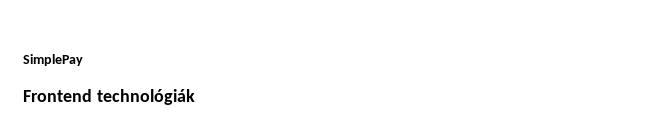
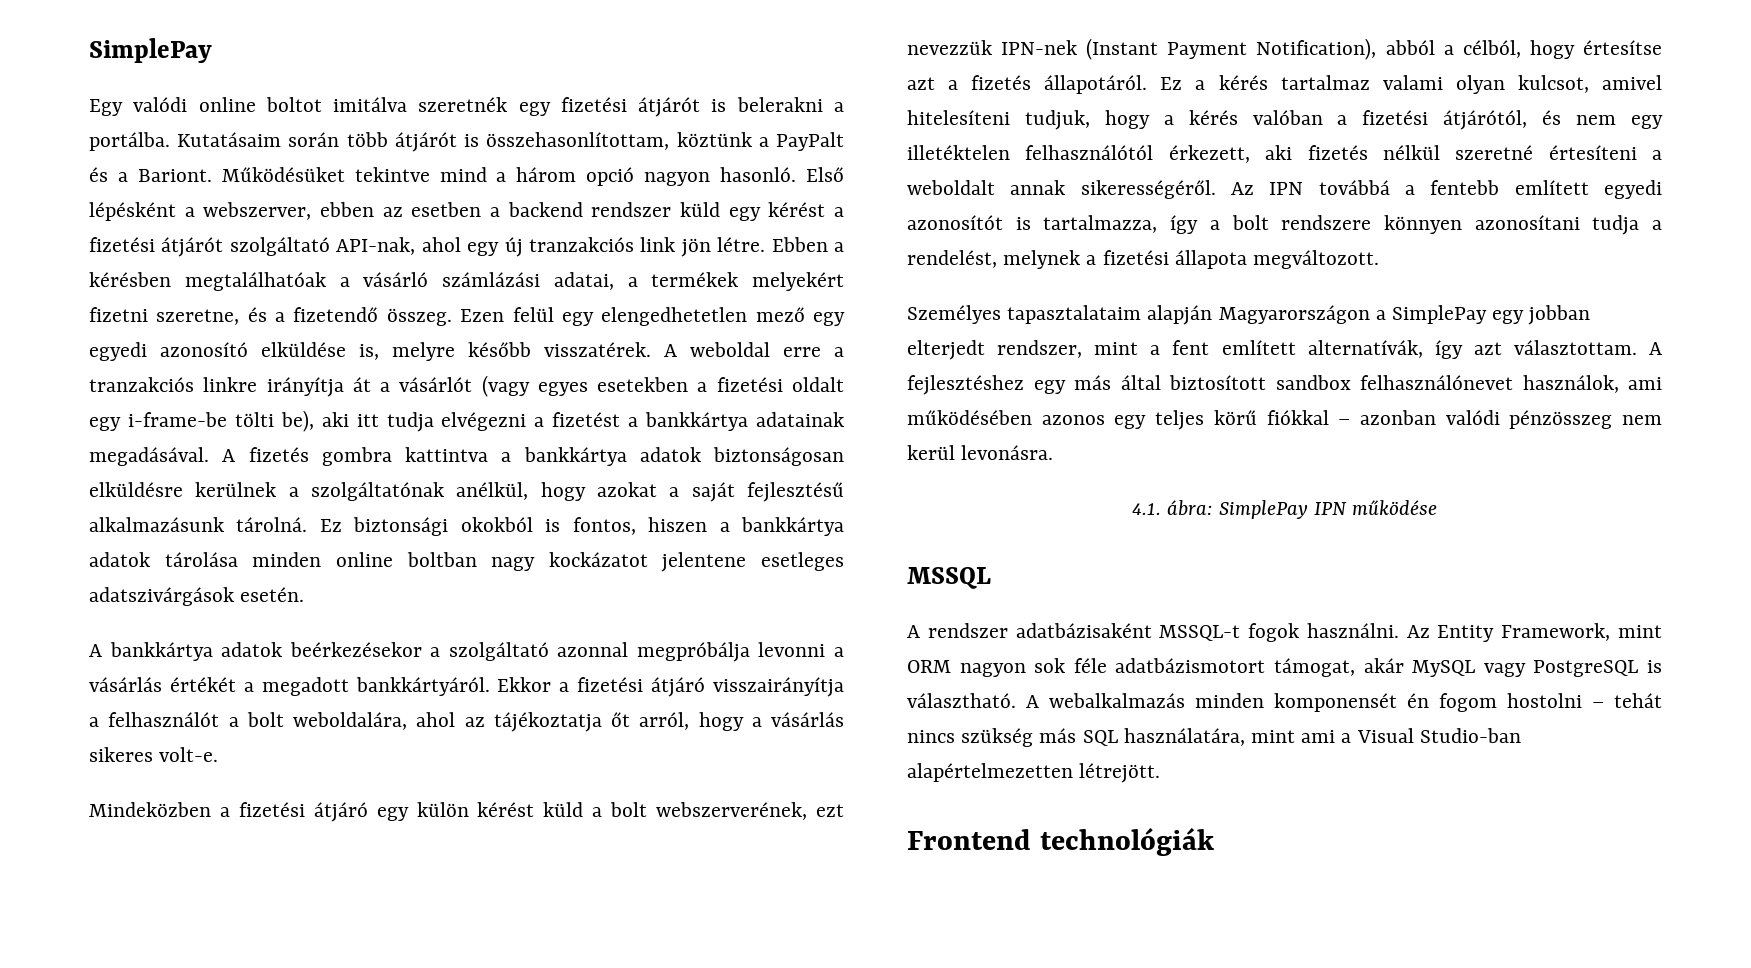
[23,54,83,66] SimplePay -> [89,38,212,63] [89,97,844,117] [89,132,844,152] [89,167,844,186] [89,202,844,221] [89,237,844,257] [89,272,844,291] [89,307,846,326] [89,342,844,361] [89,375,844,397] [89,410,844,432] [89,447,844,466] [89,482,844,502] [89,517,845,536] [89,552,844,572] [89,587,305,606] [89,642,844,662] [89,677,844,697] [89,712,844,732] [89,747,219,762] [89,802,844,822] [907,38,1662,60] [907,75,1662,94] [907,110,1663,130] [907,145,1662,163] [907,180,1662,199] [907,215,1662,235] [907,250,1380,269] [907,305,1591,325] [907,340,1662,360] [907,375,1662,395] [907,410,1662,430] [907,445,1054,460] [1132,500,1437,519] [907,567,991,589] [907,623,1662,642] [907,658,1662,677] [907,693,1662,712] [907,728,1521,747] [907,763,1161,783] SimplePay // Egy valódi online boltot imitálva szeretnék egy fizetési átjárót is belerakni a portálba. Kutatásaim során több átjárót is összehasonlítottam, köztünk a PayPalt és a Bariont. Működésüket tekintve mind a három opció nagyon hasonló. Első lépésként a webszerver, ebben az esetben a backend rendszer küld egy kérést a fizetési átjárót szolgáltató API-nak, ahol egy új tranzakciós link jön létre. Ebben a kérésben megtalálhatóak a vásárló számlázási adatai, a termékek melyekért fizetni szeretne, és a fizetendő összeg. Ezen felül egy elengedhetetlen mező egy egyedi azonosító elküldése is, melyre később visszatérek. A weboldal erre a tranzakciós linkre irányítja át a vásárlót (vagy egyes esetekben a fizetési oldalt egy i-frame-be tölti be), aki itt tudja elvégezni a fizetést a bankkártya adatainak megadásával. A fizetés gombra kattintva a bankkártya adatok biztonságosan elküldésre kerülnek a szolgáltatónak anélkül, hogy azokat a saját fejlesztésű alkalmazásunk tárolná. Ez biztonsági okokból is fontos, hiszen a bankkártya adatok tárolása minden online boltban nagy kockázatot jelentene esetleges adatszivárgások esetén. // A bankkártya adatok beérkezésekor a szolgáltató azonnal megpróbálja levonni a vásárlás értékét a megadott bankkártyáról. Ekkor a fizetési átjáró visszairányítja a felhasználót a bolt weboldalára, ahol az tájékoztatja őt arról, hogy a vásárlás sikeres volt-e. // Mindeközben a fizetési átjáró egy külön kérést küld a bolt webszerverének, ezt nevezzük IPN-nek (Instant Payment Notification), abból a célból, hogy értesítse azt a fizetés állapotáról. Ez a kérés tartalmaz valami olyan kulcsot, amivel hitelesíteni tudjuk, hogy a kérés valóban a fizetési átjárótól, és nem egy illetéktelen felhasználótól érkezett, aki fizetés nélkül szeretné értesíteni a weboldalt annak sikerességéről. Az IPN továbbá a fentebb említett egyedi azonosítót is tartalmazza, így a bolt rendszere könnyen azonosítani tudja a rendelést, melynek a fizetési állapota megváltozott. // Személyes tapasztalataim alapján Magyarországon a SimplePay egy jobban elterjedt rendszer, mint a fent említett alternatívák, így azt választottam. A fejlesztéshez egy más által biztosított sandbox felhasználónevet használok, ami működésében azonos egy teljes körű fiókkal – azonban valódi pénzösszeg nem kerül levonásra. // 4.1. ábra: SimplePay IPN működése // MSSQL // A rendszer adatbázisaként MSSQL-t fogok használni. Az Entity Framework, mint ORM nagyon sok féle adatbázismotort támogat, akár MySQL vagy PostgreSQL is választható. A webalkalmazás minden komponensét én fogom hostolni – tehát nincs szükség más SQL használatára, mint ami a Visual Studio-ban alapértelmezetten létrejött.

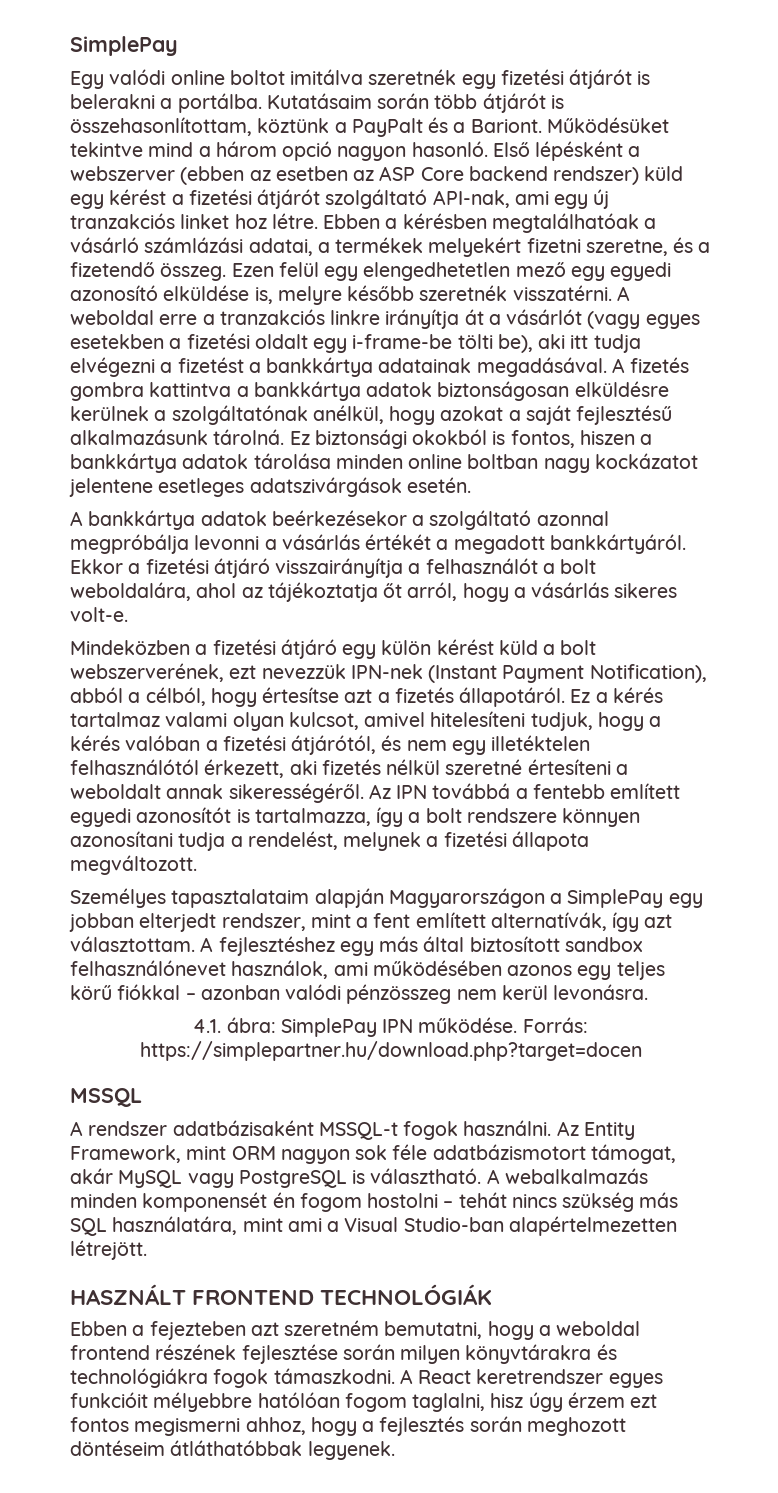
[203,202,672,220] webszerver, ebben az esetben a backend rendszer -> [70,166,640,185] webszerver (ebben az esetben az ASP Core backend rendszer)
[421,237,461,252] ahol -> [514,191,549,205] ami
[640,237,711,257] link jön -> [180,214,267,229] linket hoz
[544,342,651,357] visszatérek. -> [419,285,612,301] szeretnék visszatérni.
[1351,500,1437,515] működése -> [418,1017,588,1033] [139,1041,642,1061] működése. Forrás: https://simplepartner.hu/download.php?target=docen
[907,827,1214,856] Frontend technológiák -> [70,1284,493,1305] [70,1320,641,1340] [70,1344,617,1364] [70,1368,663,1388] [70,1392,658,1412] [70,1416,626,1436] [70,1440,395,1460] HASZNÁLT FRONTEND TECHNOLÓGIÁK // Ebben a fejezteben azt szeretném bemutatni, hogy a weboldal frontend részének fejlesztése során milyen könyvtárakra és technológiákra fogok támaszkodni. A React keretrendszer egyes funkcióit mélyebbre hatólóan fogom taglalni, hisz úgy érzem ezt fontos megismerni ahhoz, hogy a fejlesztés során meghozott döntéseim átláthatóbbak legyenek.

